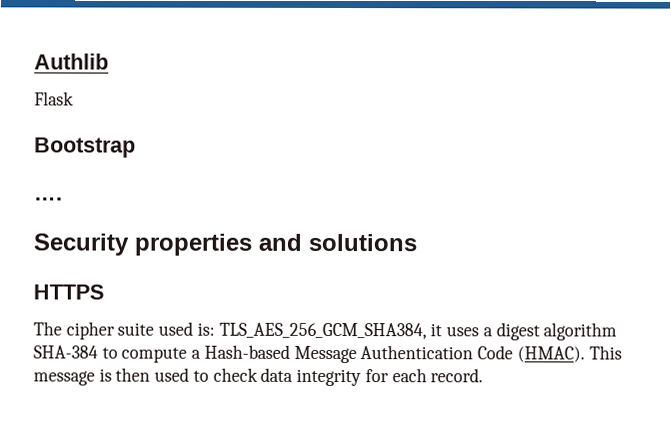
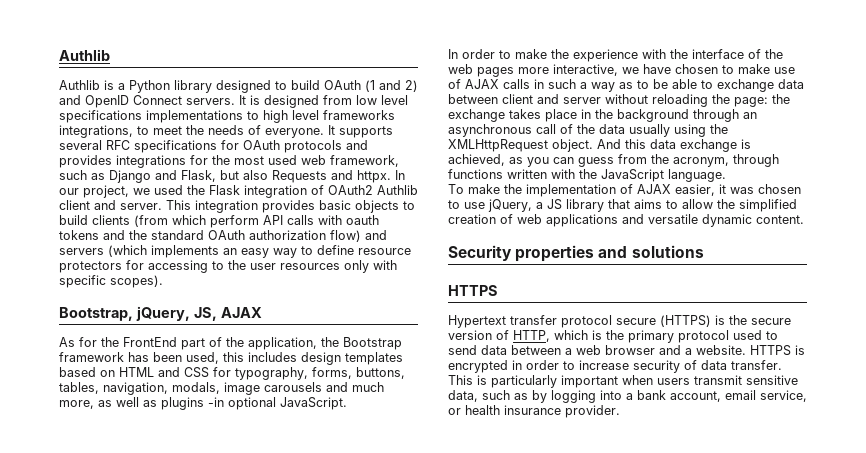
[34,91,74,106] [34,137,136,158] [34,197,63,201] Flask // Bootstrap // …. -> [59,80,418,93] [59,95,408,108] [59,110,395,123] [59,125,393,138] [59,140,368,153] [59,155,399,168] [59,170,405,183] [59,185,418,198] [59,200,415,213] [59,215,379,228] [59,230,387,242] [59,245,411,258] [59,260,397,273] [59,275,163,288] [59,306,262,321] [59,337,402,350] [59,352,403,365] [59,367,405,380] [59,382,384,395] [59,397,347,410] [448,49,783,62] [448,64,795,77] [448,79,804,92] [448,94,790,107] [448,109,757,122] [448,124,728,137] [448,139,751,152] [448,154,779,167] [448,169,726,182] [448,184,801,197] [448,199,797,212] [448,214,804,227] Authlib is a Python library designed to build OAuth (1 and 2) and OpenID Connect servers. It is designed from low level specifications implementations to high level frameworks integrations, to meet the needs of everyone. It supports several RFC specifications for OAuth protocols and provides integrations for the most used web framework, such as Django and Flask, but also Requests and httpx. In our project, we used the Flask integration of OAuth2 Authlib client and server. This integration provides basic objects to build clients (from which perform API calls with oauth tokens and the standard OAuth authorization flow) and servers (which implements an easy way to define resource protectors for accessing to the user resources only with specific scopes). // Bootstrap, jQuery, JS, AJAX // As for the FrontEnd part of the application, the Bootstrap framework has been used, this includes design templates based on HTML and CSS for typography, forms, buttons, tables, navigation, modals, image carousels and much more, as well as plugins -in optional JavaScript. // In order to make the experience with the interface of the web pages more interactive, we have chosen to make use of AJAX calls in such a way as to be able to exchange data between client and server without reloading the page: the exchange takes place in the background through an asynchronous call of the data usually using the XMLHttpRequest object. And this data exchange is achieved, as you can guess from the acronym, through functions written with the JavaScript language. // To make the implementation of AJAX easier, it was chosen to use jQuery, a JS library that aims to allow the simplified creation of web applications and versatile dynamic content.
[33,321,618,341] [33,344,622,364] [33,367,484,387] The cipher suite used is: TLS_AES_256_GCM_SHA384, it uses a digest algorithm SHA-384 to compute a Hash-based Message Authentication Code (HMAC). This message is then used to check data integrity for each record. -> [448,315,791,328] [448,330,778,343] [448,345,805,356] [448,360,782,373] [448,375,798,388] [448,390,807,403] [448,405,620,418] Hypertext transfer protocol secure (HTTPS) is the secure version of HTTP, which is the primary protocol used to send data between a web browser and a website. HTTPS is encrypted in order to increase security of data transfer. This is particularly important when users transmit sensitive data, such as by logging into a bank account, email service, or health insurance provider.

